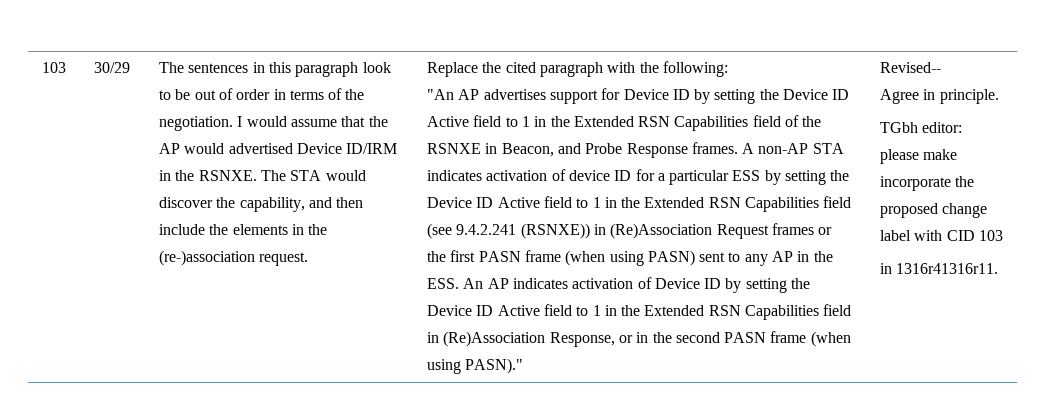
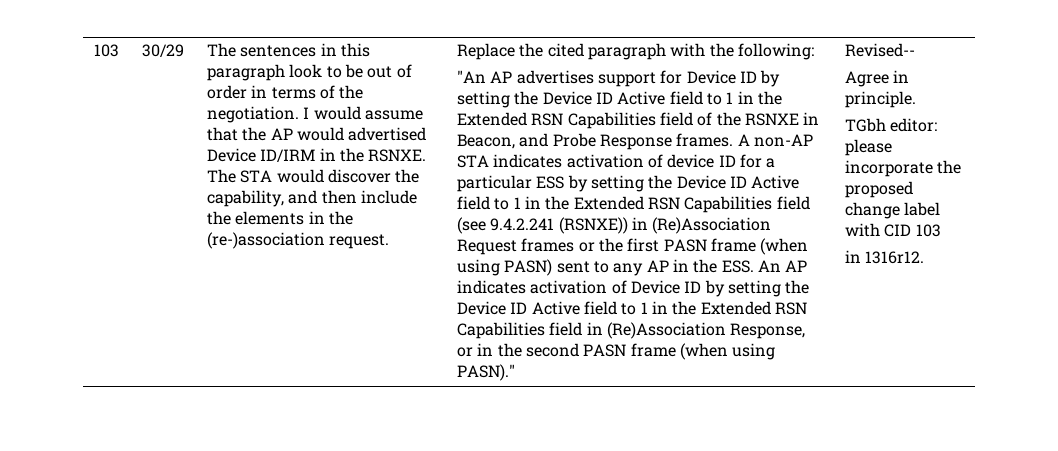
[923,149,958,160] make -> (893, 147) none
[896,263,999,274] 1316r41316r11. -> [865,251,925,264] 1316r12.

